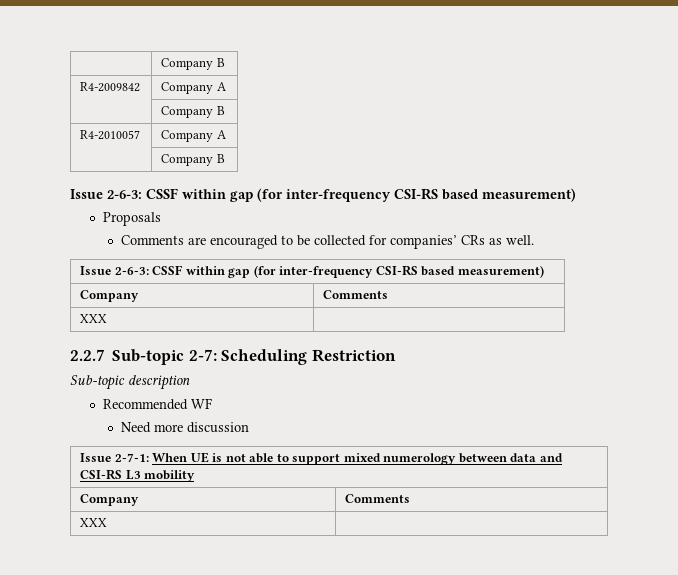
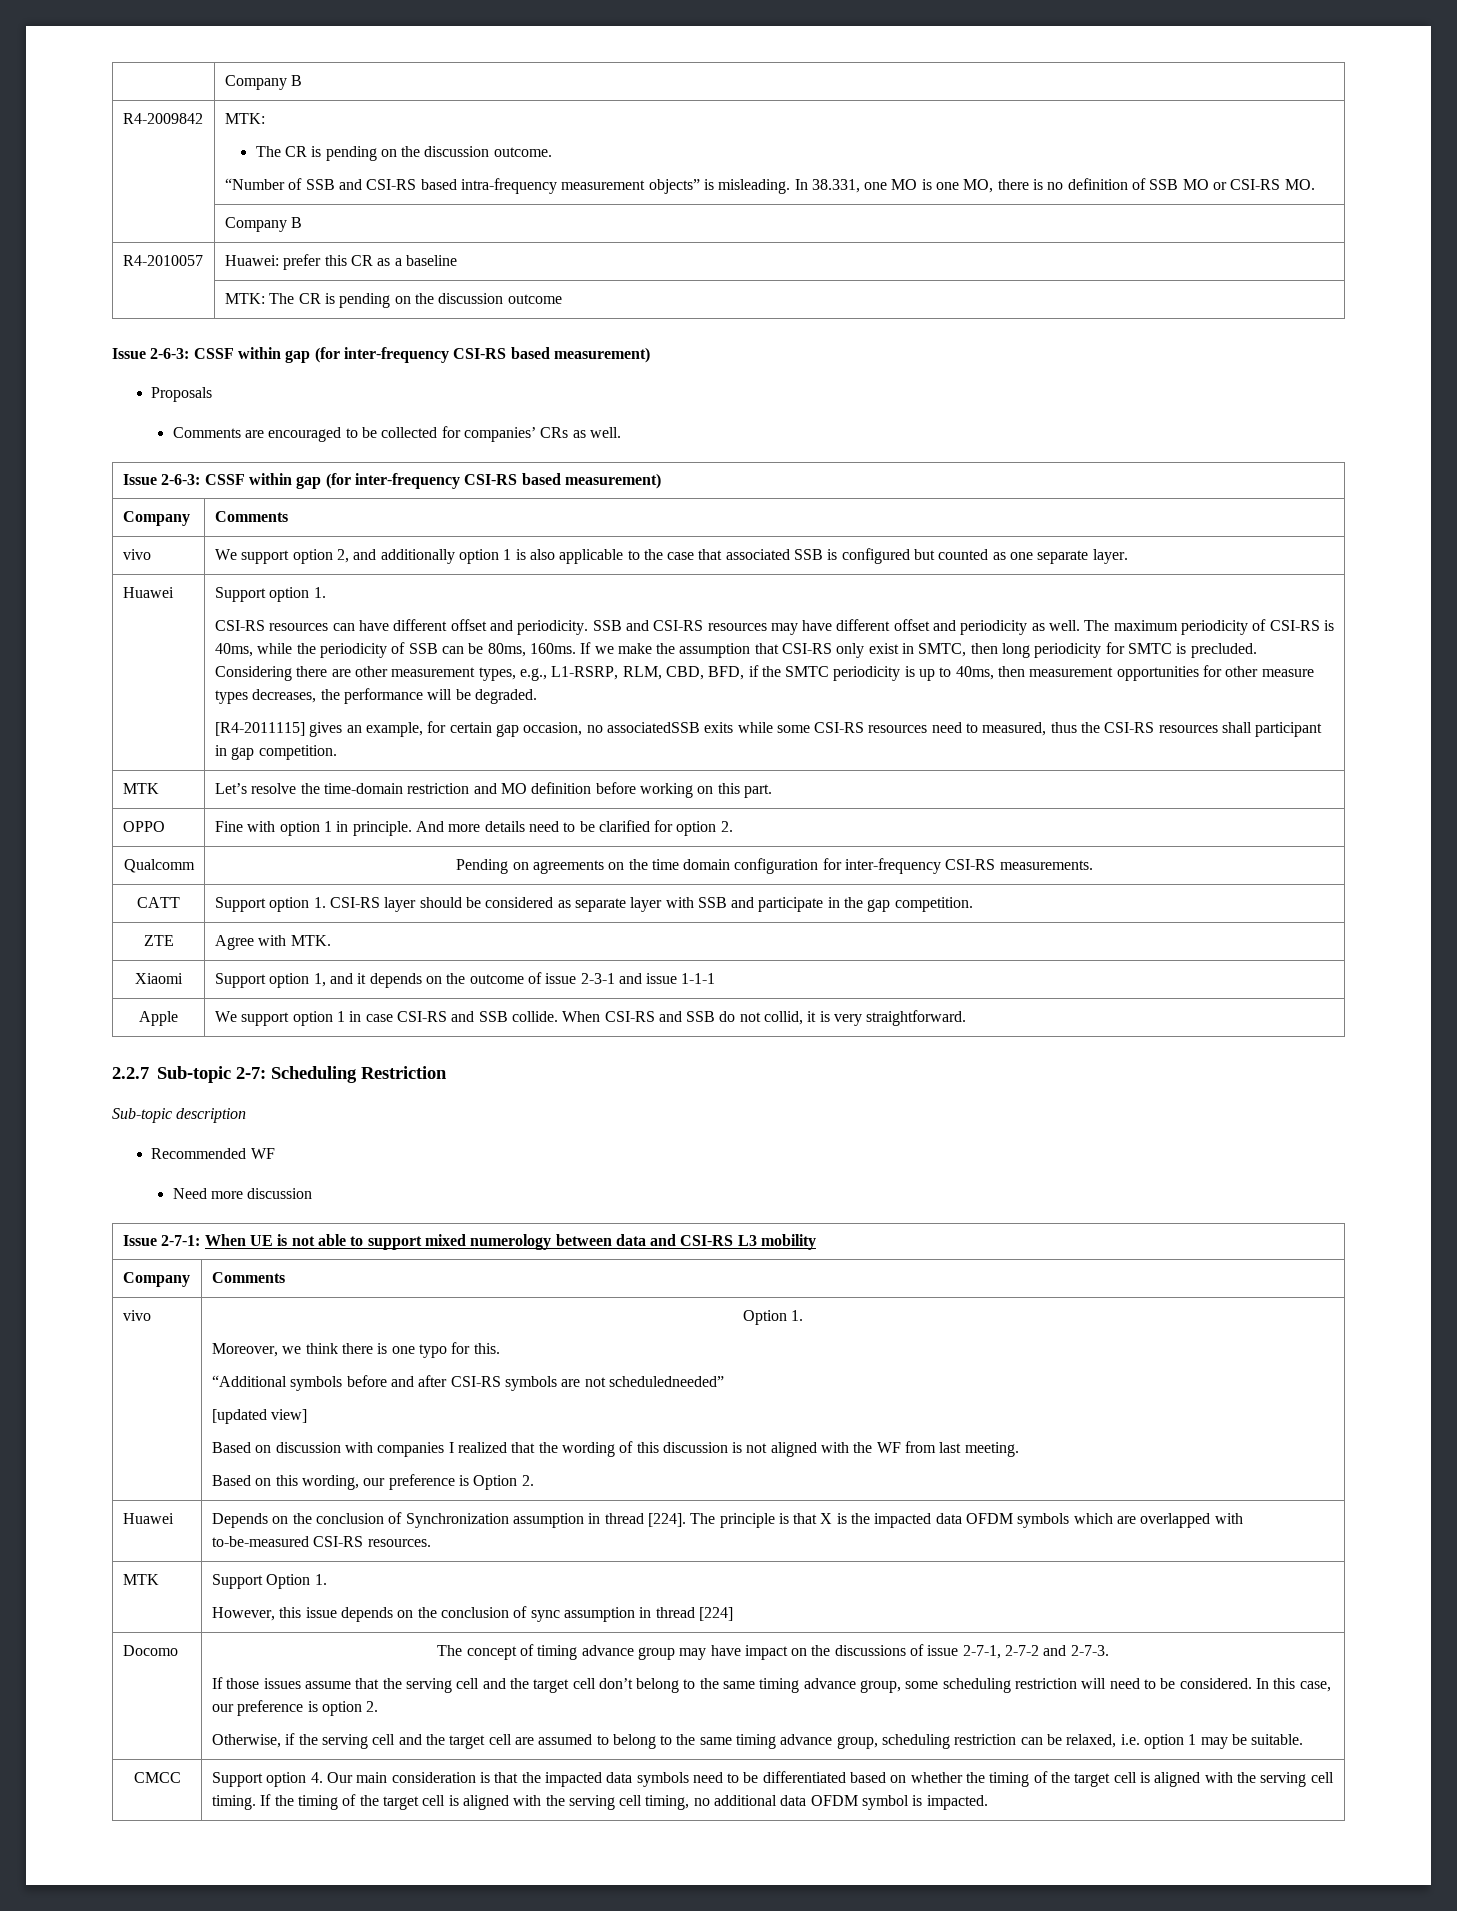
[161,82,226,94] [161,106,225,118] [80,130,141,140] [161,130,226,142] [161,154,225,166] Company A // | Company B // R4-2010057 | Company A // | Company B -> [224,113,265,124] [255,146,552,161] [224,178,1315,194] [224,217,303,232] [122,255,203,266] [224,254,457,270] [224,293,562,308] MTK: // The CR is pending on the discussion outcome. // “Number of SSB and CSI-RS based intra-frequency measurement objects” is misleading. In 38.331, one MO is one MO, there is no definition of SSB MO or CSI-RS MO. // | Company B // R4-2010057 | Huawei: prefer this CR as a baseline // | MTK: The CR is pending on the discussion outcome
[80,314,108,323] XXX | -> [122,549,151,560] [214,548,1128,564] [122,587,174,598] [214,587,326,602] [214,619,1334,635] [214,642,1257,658] [214,665,1314,681] [214,688,537,704] [214,721,1323,737] [214,745,337,760] [122,783,159,794] [214,782,772,798] [122,821,165,832] [214,820,733,836] [123,859,195,873] [456,858,1093,874] [137,897,180,908] [214,897,973,912] [143,935,174,946] [214,935,331,950] [135,973,183,984] [214,972,716,988] [139,1011,178,1026] [214,1010,967,1026] vivo | We support option 2, and additionally option 1 is also applicable to the case that associated SSB is configured but counted as one separate layer. // Huawei | Support option 1. // CSI-RS resources can have different offset and periodicity. SSB and CSI-RS resources may have different offset and periodicity as well. The maximum periodicity of CSI-RS is 40ms, while the periodicity of SSB can be 80ms, 160ms. If we make the assumption that CSI-RS only exist in SMTC, then long periodicity for SMTC is precluded. Considering there are other measurement types, e.g., L1-RSRP, RLM, CBD, BFD, if the SMTC periodicity is up to 40ms, then measurement opportunities for other measure types decreases, the performance will be degraded. // [R4-2011115] gives an example, for certain gap occasion, no associatedSSB exits while some CSI-RS resources need to measured, thus the CSI-RS resources shall participant in gap competition. // MTK | Let’s resolve the time-domain restriction and MO definition before working on this part. // OPPO | Fine with option 1 in principle. And more details need to be clarified for option 2. // Qualcomm | Pending on agreements on the time domain configuration for inter-frequency CSI-RS measurements. // CATT | Support option 1. CSI-RS layer should be considered as separate layer with SSB and participate in the gap competition. // ZTE | Agree with MTK. // Xiaomi | Support option 1, and it depends on the outcome of issue 2-3-1 and issue 1-1-1 // Apple | We support option 1 in case CSI-RS and SSB collide. When CSI-RS and SSB do not collid, it is very straightforward.
[80,518,108,527] XXX | -> [122,1310,151,1321] [742,1310,804,1325] [211,1342,500,1358] [211,1375,724,1391] [211,1409,308,1424] [211,1441,1019,1457] [211,1474,534,1490] [122,1513,174,1524] [211,1512,1243,1528] [211,1536,431,1547] [122,1574,159,1585] [211,1574,327,1589] [211,1606,733,1622] [122,1645,178,1656] [437,1644,1109,1660] [211,1677,1331,1693] [211,1700,379,1716] [211,1733,1304,1749] [133,1772,181,1783] [211,1771,1334,1787] [211,1794,988,1810] vivo | Option 1. // Moreover, we think there is one typo for this. // “Additional symbols before and after CSI-RS symbols are not scheduledneeded” // [updated view] // Based on discussion with companies I realized that the wording of this discussion is not aligned with the WF from last meeting. // Based on this wording, our preference is Option 2. // Huawei | Depends on the conclusion of Synchronization assumption in thread [224]. The principle is that X is the impacted data OFDM symbols which are overlapped with to-be-measured CSI-RS resources. // MTK | Support Option 1. // However, this issue depends on the conclusion of sync assumption in thread [224] // Docomo | The concept of timing advance group may have impact on the discussions of issue 2-7-1, 2-7-2 and 2-7-3. // If those issues assume that the serving cell and the target cell don’t belong to the same timing advance group, some scheduling restriction will need to be considered. In this case, our preference is option 2. // Otherwise, if the serving cell and the target cell are assumed to belong to the same timing advance group, scheduling restriction can be relaxed, i.e. option 1 may be suitable. // CMCC | Support option 4. Our main consideration is that the impacted data symbols need to be differentiated based on whether the timing of the target cell is aligned with the serving cell timing. If the timing of the target cell is aligned with the serving cell timing, no additional data OFDM symbol is impacted.

